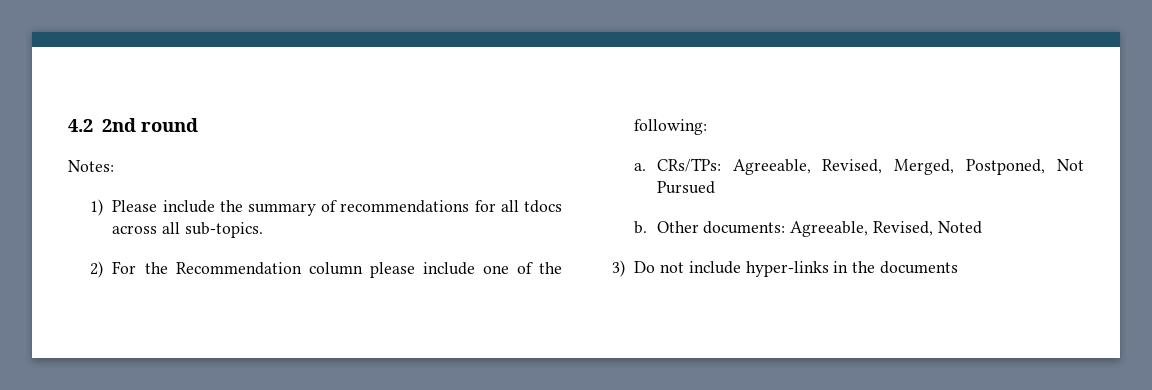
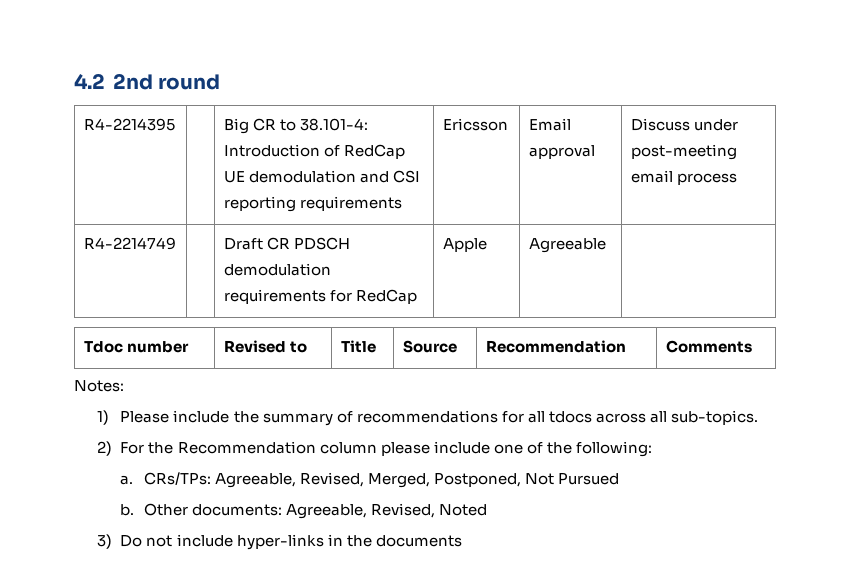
(198, 125) none -> [83,118,175,131] [223,118,369,134] [223,144,406,159] [223,170,421,183] [223,196,403,212] [442,118,508,131] [528,118,571,131] [528,145,595,159] [630,118,739,131] [630,144,737,160] [630,170,738,185] [83,237,176,250] [223,237,351,250] [223,263,331,276] [223,289,418,304] [442,238,487,252] [528,238,606,253] [83,341,190,353] [223,340,308,353] [340,340,376,353] [402,340,457,353] [485,340,626,353] [665,340,752,353] // R4-2214395 | | Big CR to 38.101-4: Introduction of RedCap UE demodulation and CSI reporting requirements | Ericsson | Email approval | Discuss under post-meeting email process // R4-2214749 | | Draft CR PDSCH demodulation requirements for RedCap | Apple | Agreeable | // Tdoc number | Revised to | Title | Source | Recommendation | Comments

